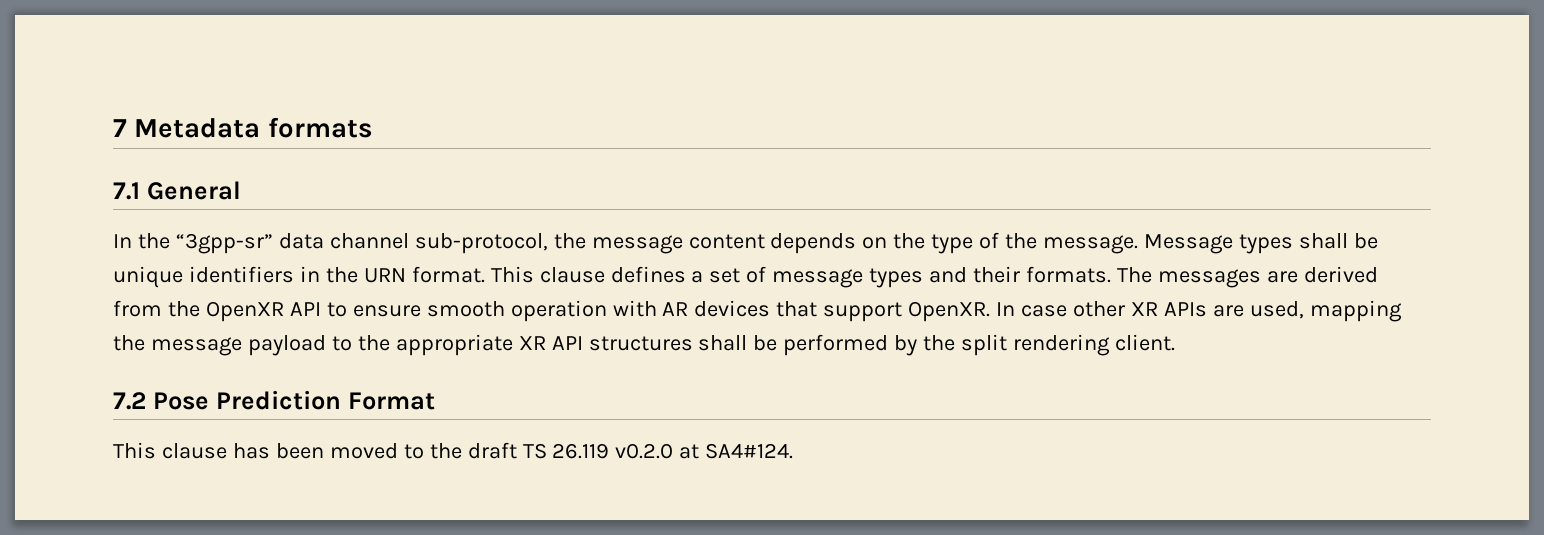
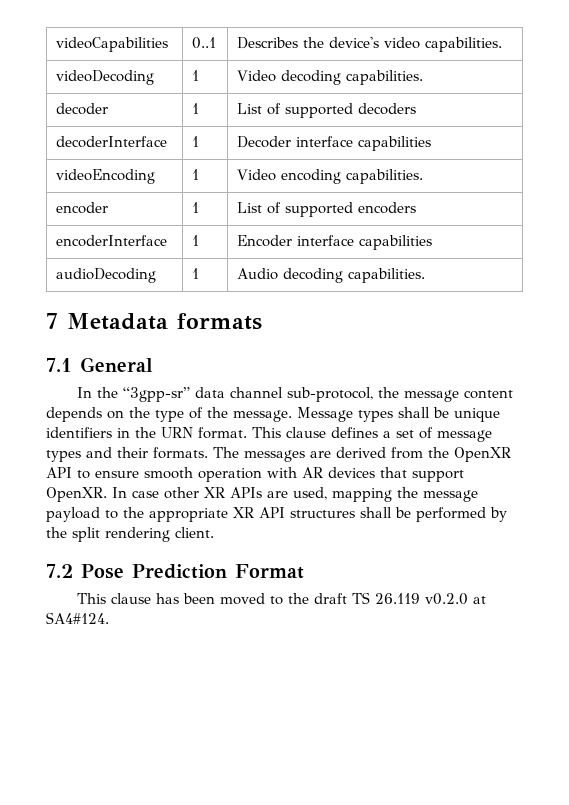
(113, 128) none -> [55,37,168,52] [191,37,216,49] [236,37,502,52] [55,70,154,85] [191,70,199,81] [236,70,423,85] [55,103,108,115] [191,103,199,114] [236,103,416,118] [55,136,167,148] [191,136,199,147] [236,136,431,151] [55,169,155,184] [191,169,199,180] [236,169,423,184] [55,202,108,214] [191,202,199,213] [236,202,416,217] [55,235,167,247] [191,235,199,246] [236,235,432,250] [55,268,156,283] [191,268,199,279] [236,268,425,283] videoCapabilities | 0..1 | Describes the device's video capabilities. // videoDecoding | 1 | Video decoding capabilities. // decoder | 1 | List of supported decoders // decoderInterface | 1 | Decoder interface capabilities // videoEncoding | 1 | Video encoding capabilities. // encoder | 1 | List of supported encoders // encoderInterface | 1 | Encoder interface capabilities // audioDecoding | 1 | Audio decoding capabilities. //

